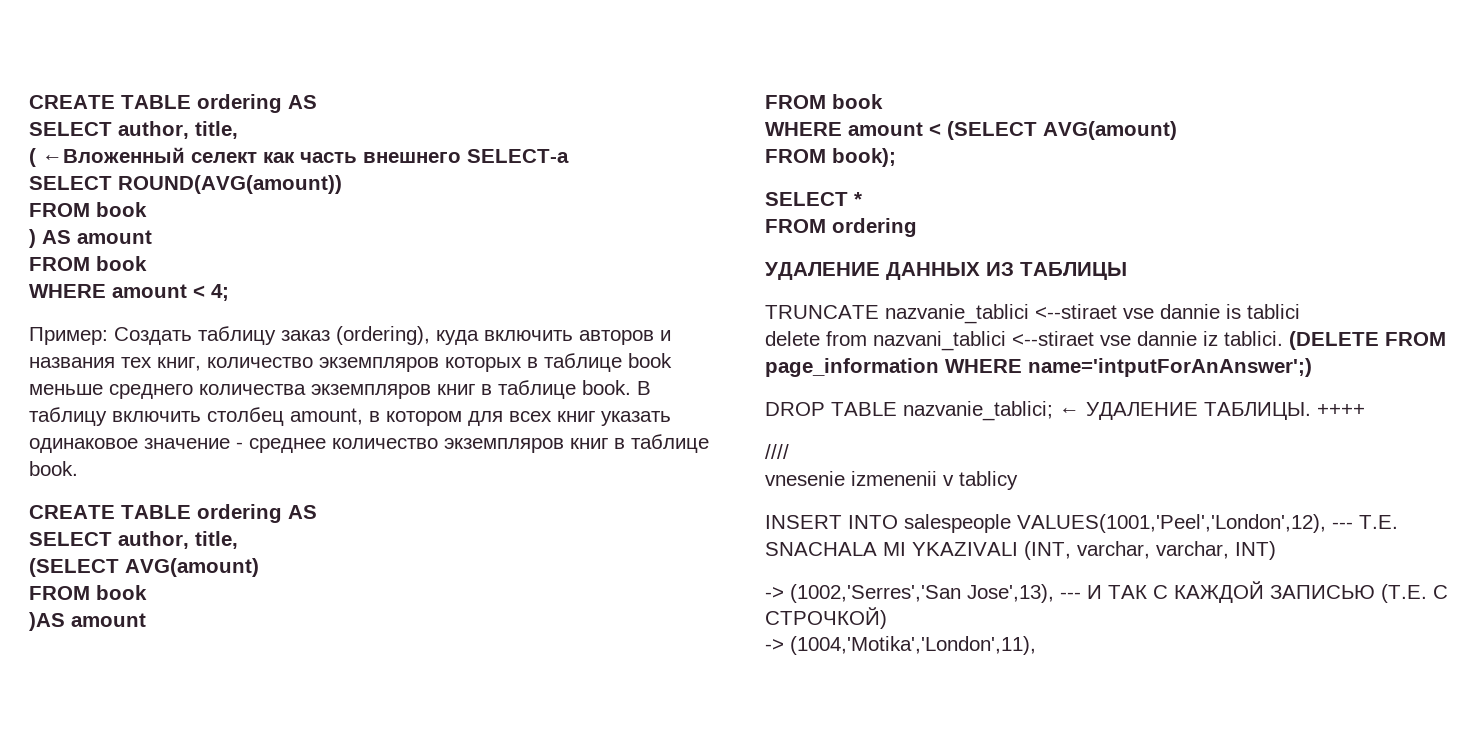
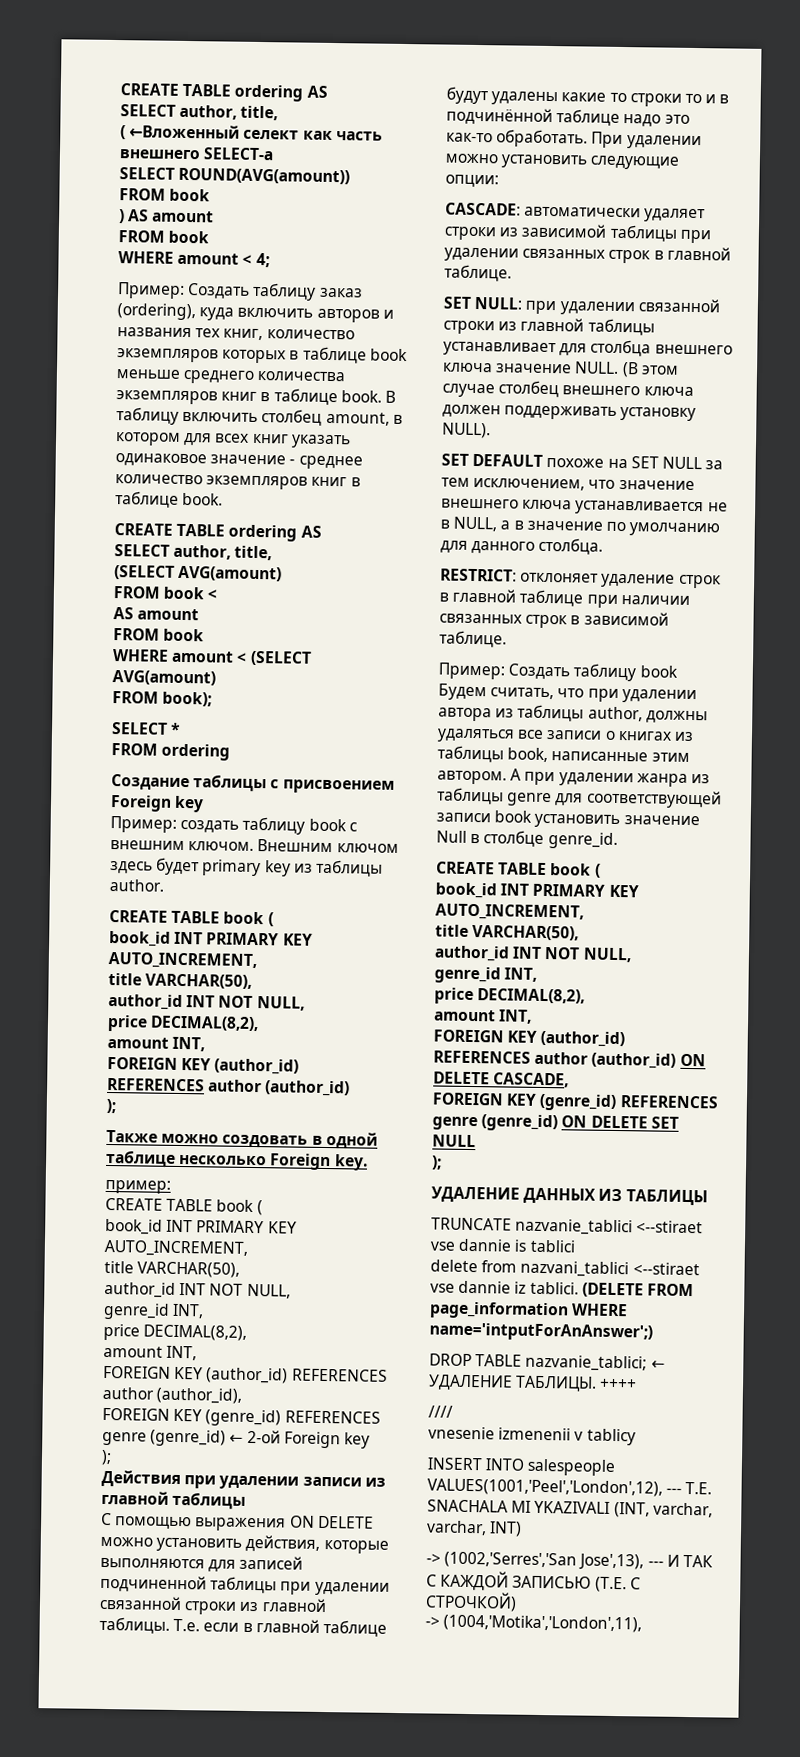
[29,612,65,631] // )AS -> [207,589,218,600] [113,607,134,620] < // AS
(917, 227) none -> [111,774,395,794] [110,795,205,813] [110,816,357,835] [110,839,399,853] [110,857,383,877] [109,879,164,892] [109,909,274,927] [109,930,313,947] [108,951,257,970] [108,972,253,989] [108,993,305,1011] [107,1014,260,1032] [107,1036,206,1052] [107,1056,300,1075] [107,1077,351,1097] [106,1098,116,1114] [106,1129,378,1150] [105,1149,368,1171] [105,1179,171,1194] [105,1197,263,1216] [105,1218,297,1235] [104,1239,248,1257] [104,1260,241,1278] [104,1281,291,1299] [103,1302,205,1320] [103,1323,248,1341] [103,1345,198,1361] [103,1365,388,1384] [102,1386,243,1404] [102,1407,381,1427] [102,1429,370,1449] [101,1449,112,1466] [101,1469,386,1490] [101,1490,247,1510] [101,1512,374,1532] [100,1534,389,1554] [100,1555,304,1572] [100,1574,390,1596] [99,1595,327,1615] [99,1616,387,1637] [446,86,730,107] [446,107,690,127] [446,129,702,150] [445,153,680,170] [445,174,499,188] [445,202,707,223] [444,223,711,244] [444,246,731,264] [444,264,512,282] [443,296,721,316] [443,317,655,336] [443,339,733,357] [442,361,679,378] [442,380,694,398] [442,404,697,422] [442,422,491,439] [441,453,724,470] [441,477,695,491] [441,498,728,516] [440,516,721,537] [440,537,604,555] [440,568,722,589] [439,588,690,608] [439,611,669,629] [439,630,507,648] [438,662,678,682] [438,683,697,704] [438,704,708,724] [437,728,694,743] [437,745,690,763] [437,768,710,787] [437,787,722,809] [436,810,700,829] [436,830,618,849] [436,861,601,878] [435,882,639,899] [435,903,584,921] [435,924,580,941] [434,945,632,963] [434,966,538,984] [434,987,586,1005] [434,1009,533,1024] [433,1029,626,1048] [433,1050,706,1069] [433,1071,570,1088] [432,1092,719,1112] [432,1114,679,1132] [432,1134,476,1148] [431,1155,442,1170] // Создание таблицы с присвоением Foreign key // Пример: создать таблицу book с внешним ключом. Внешним ключом здесь будет primary key из таблицы author. // CREATE TABLE book ( // book_id INT PRIMARY KEY AUTO_INCREMENT, // title VARCHAR(50), // author_id INT NOT NULL, // price DECIMAL(8,2), // amount INT, // FOREIGN KEY (author_id) REFERENCES author (author_id) // ); // Также можно создовать в одной таблице несколько Foreign key. // пример: // CREATE TABLE book ( // book_id INT PRIMARY KEY AUTO_INCREMENT, // title VARCHAR(50), // author_id INT NOT NULL, // genre_id INT, // price DECIMAL(8,2), // amount INT, // FOREIGN KEY (author_id) REFERENCES author (author_id), // FOREIGN KEY (genre_id) REFERENCES genre (genre_id) ← 2-ой Foreign key // ); // Действия при удалении записи из главной таблицы // С помощью выражения ON DELETE можно установить действия, которые выполняются для записей подчиненной таблицы при удалении связанной строки из главной таблицы. Т.е. если в главной таблице будут удалены какие то строки то и в подчинённой таблице надо это как-то обработать. При удалении можно установить следующие опции: // CASCADE: автоматически удаляет строки из зависимой таблицы при удалении связанных строк в главной таблице. // SET NULL: при удалении связанной строки из главной таблицы устанавливает для столбца внешнего ключа значение NULL. (В этом случае столбец внешнего ключа должен поддерживать установку NULL). // SET DEFAULT похоже на SET NULL за тем исключением, что значение внешнего ключа устанавливается не в NULL, а в значение по умолчанию для данного столбца. // RESTRICT: отклоняет удаление строк в главной таблице при наличии связанных строк в зависимой таблице. // Пример: Создать таблицу book Будем считать, что при удалении автора из таблицы author, должны удаляться все записи о книгах из таблицы book, написанные этим автором. А при удалении жанра из таблицы genre для соответствующей записи book установить значение Null в столбце genre_id. // CREATE TABLE book ( // book_id INT PRIMARY KEY AUTO_INCREMENT, // title VARCHAR(50), // author_id INT NOT NULL, // genre_id INT, // price DECIMAL(8,2), // amount INT, // FOREIGN KEY (author_id) REFERENCES author (author_id) ON DELETE CASCADE, // FOREIGN KEY (genre_id) REFERENCES genre (genre_id) ON DELETE SET NULL // );

